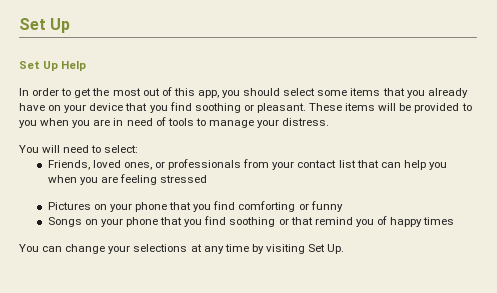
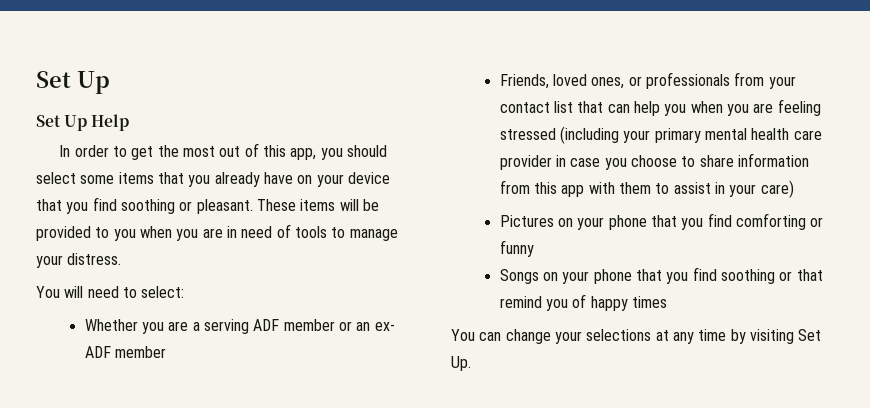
(139, 149) none -> [84,319,395,334] [84,346,166,358] // Whether you are a serving ADF member or an ex- ADF member
(208, 179) none -> [559,126,822,144] [499,153,809,170] [499,180,794,198] (including your primary mental health care provider in case you choose to share information from this app with them to assist in your care)

